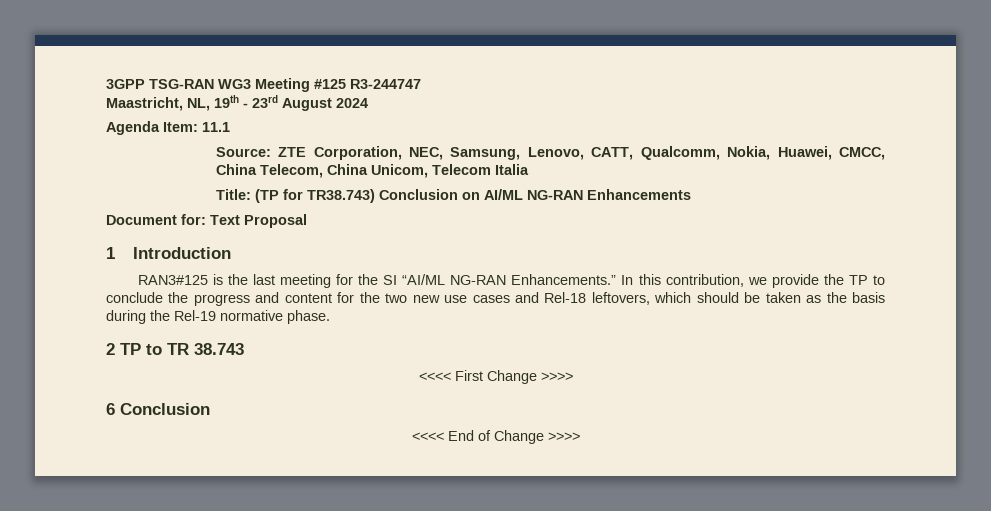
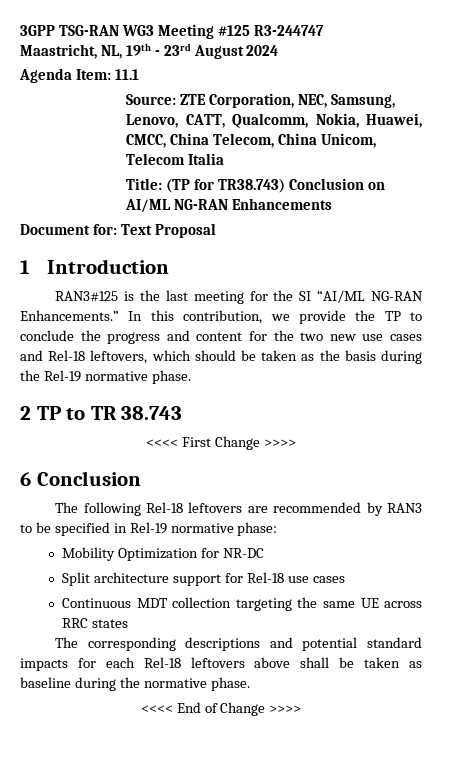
(210, 409) none -> [55,502,422,516] [20,522,278,536] [62,547,265,561] [62,572,345,586] [62,597,423,611] [62,618,129,628] [55,637,422,651] [20,657,423,671] [20,677,250,691] // The following Rel-18 leftovers are recommended by RAN3 to be specified in Rel-19 normative phase: // Mobility Optimization for NR-DC // Split architecture support for Rel-18 use cases // Continuous MDT collection targeting the same UE across RRC states // The corresponding descriptions and potential standard impacts for each Rel-18 leftovers above shall be taken as baseline during the normative phase.

